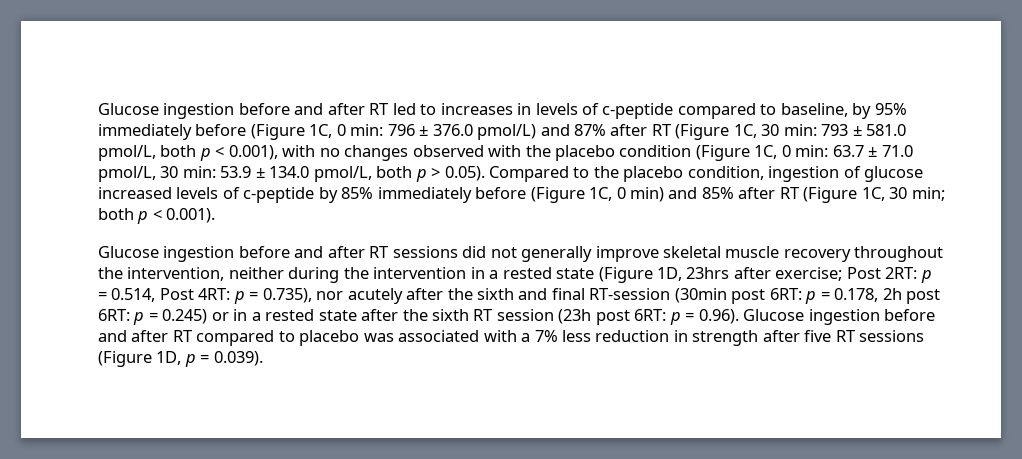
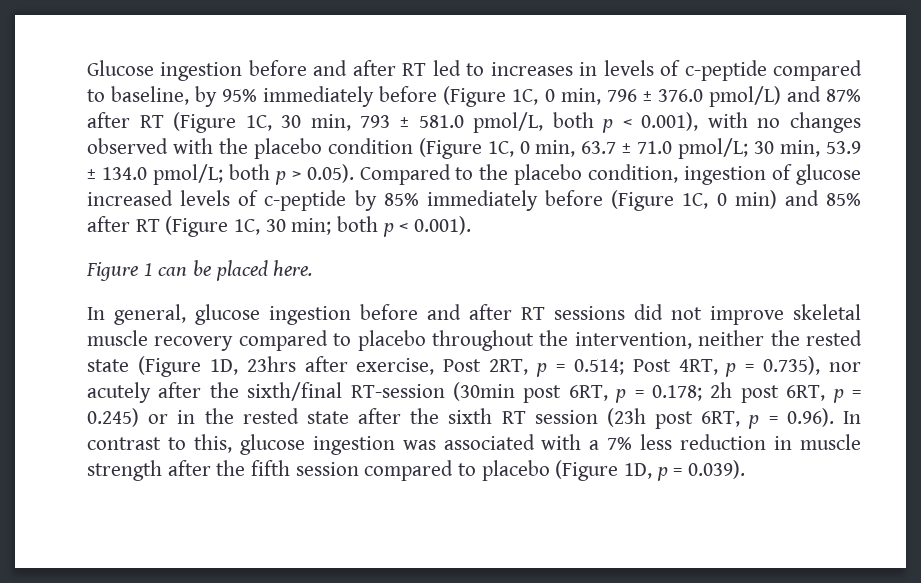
[350,124,384,136] min: -> [560,88,601,105] min,
[783,124,817,136] min: -> [310,114,351,131] min,
[795,145,829,157] min: -> [535,140,576,157] min,
[98,166,216,182] pmol/L, 30 min: -> [678,138,821,159] pmol/L; 30 min,
[313,166,372,182] pmol/L, -> [152,164,223,185] pmol/L;
[98,246,159,258] Glucose -> [86,260,313,281] [87,304,260,325] Figure 1 can be placed here. // In general, glucose
[521,246,593,262] generally -> (702, 313) none
(851, 255) none -> [238,330,426,351] compared to placebo
[288,267,499,283] during the intervention in a -> [770,330,800,346] the
[775,267,932,283] [98,288,231,302] exercise; Post 2RT: p = 0.514, Post 4RT: -> [356,358,718,377] exercise, Post 2RT, p = 0.514; Post 4RT,
[477,288,585,300] sixth and final -> [247,382,343,401] sixth/final
[769,288,879,304] 6RT: p = 0.178, -> [568,385,702,403] 6RT, p = 0.178;
[98,309,130,321] 6RT: -> [786,385,826,401] 6RT,
[251,312,261,321] a -> [204,408,234,424] the
[634,309,667,321] 6RT: -> [701,411,741,427] 6RT,
[743,309,936,325] [98,330,360,346] Glucose ingestion before and after RT compared to placebo -> [842,411,861,424] [87,434,395,455] In contrast to this, glucose ingestion
(688, 336) none -> [799,434,861,450] muscle
[804,330,925,342] five RT sessions -> [216,460,550,481] the fifth session compared to placebo

